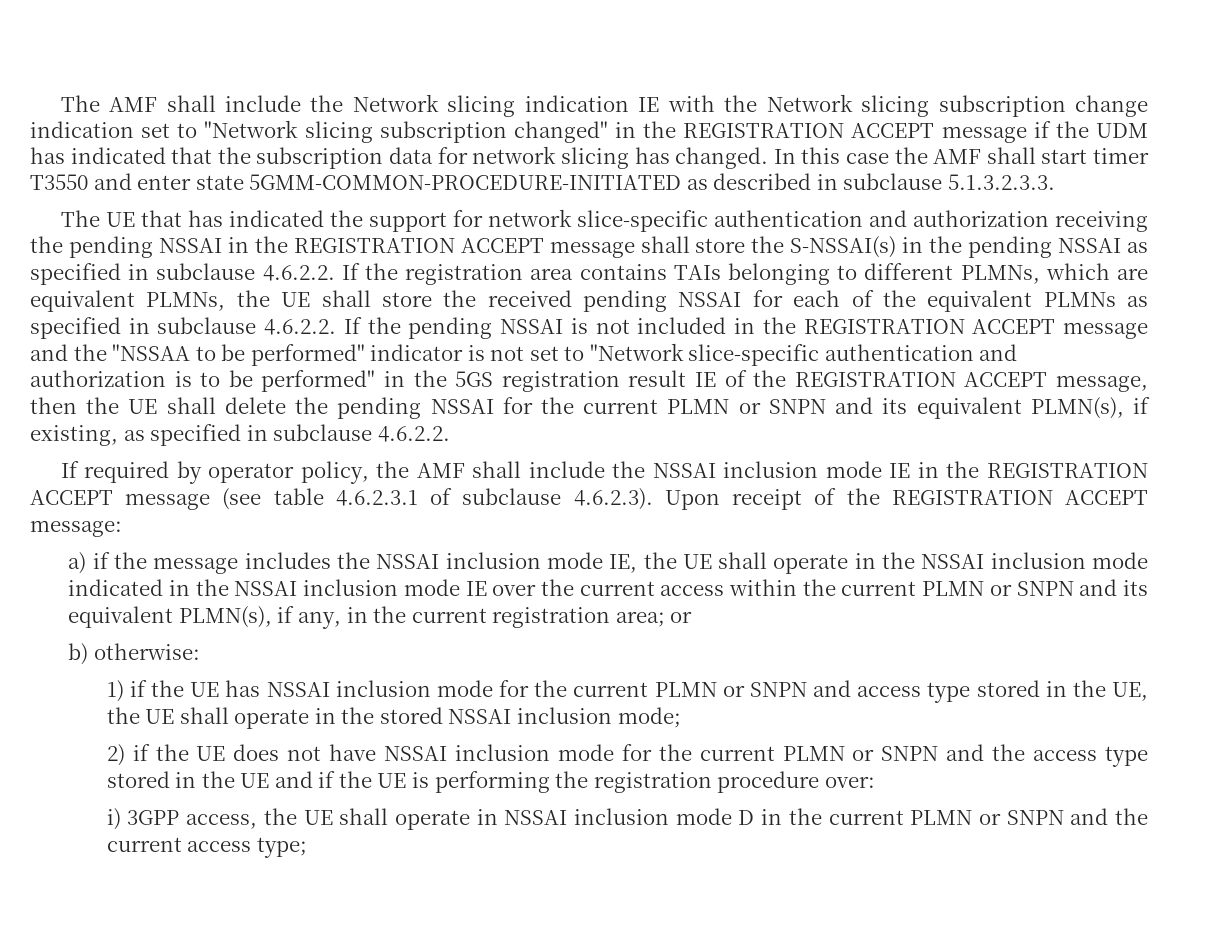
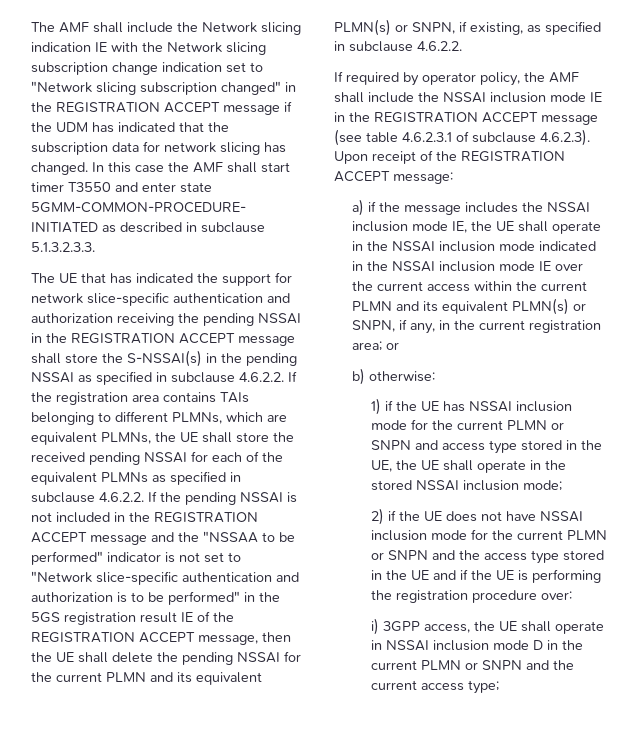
[738,397,1124,419] or SNPN and its equivalent PLMN(s), -> [150,672,262,685] [334,19,455,36] and its equivalent PLMN(s) or SNPN,
[989,579,1148,596] [68,606,272,628] or SNPN and its equivalent PLMN(s), -> [396,298,587,315] [352,320,396,332] and its equivalent PLMN(s) or SNPN,

